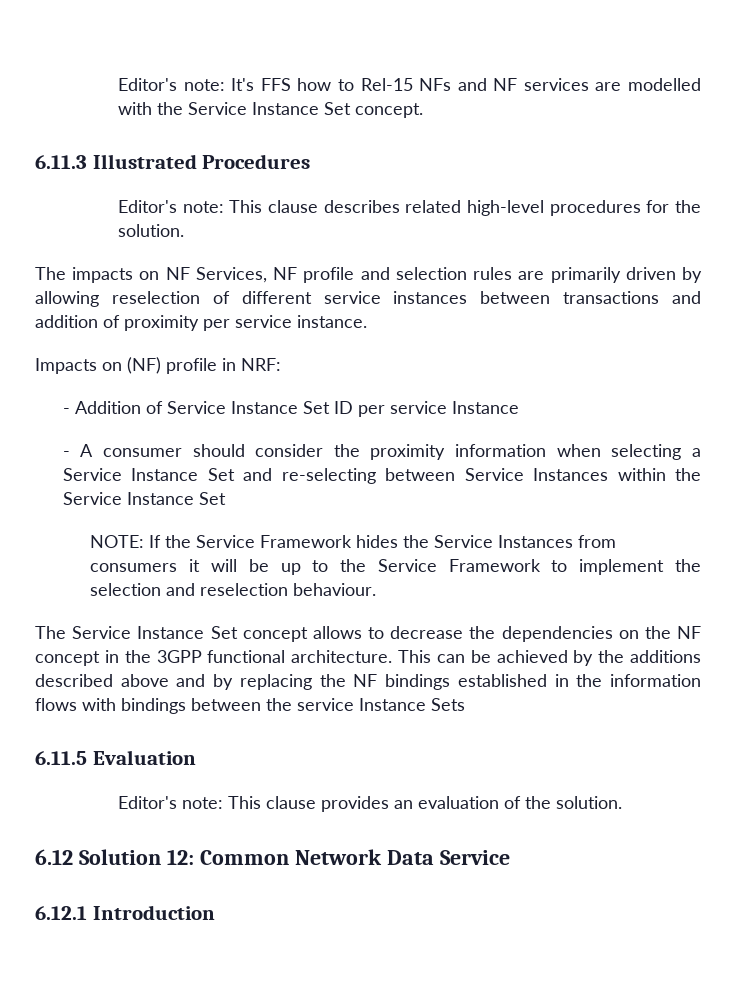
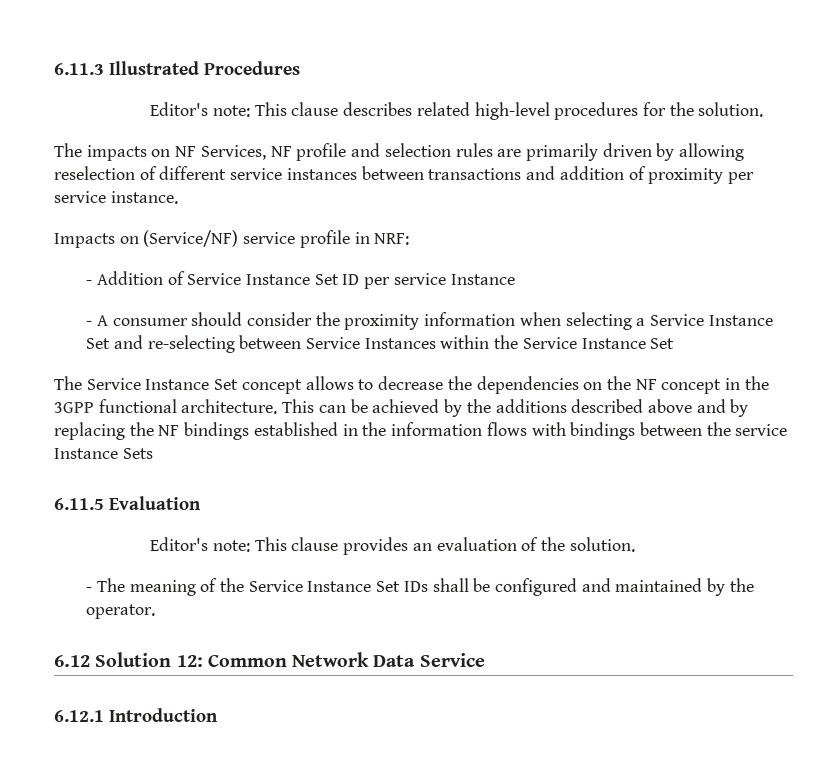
[118,78,702,91] [118,102,424,118] Editor's note: It's FFS how to Rel-15 NFs and NF services are modelled with the Service Instance Set concept. // -> (54, 69) none
[127,357,161,374] (NF) -> [143,230,296,247] (Service/NF) service
[90,535,617,548] [90,559,701,575] [90,583,377,596] // NOTE: If the Service Framework hides the Service Instances from consumers it will be up to the Service Framework to implement the selection and reselection behaviour. -> (675, 343) none
(623, 802) none -> [86,578,754,596] [86,604,156,619] // - The meaning of the Service Instance Set IDs shall be configured and maintained by the operator.

